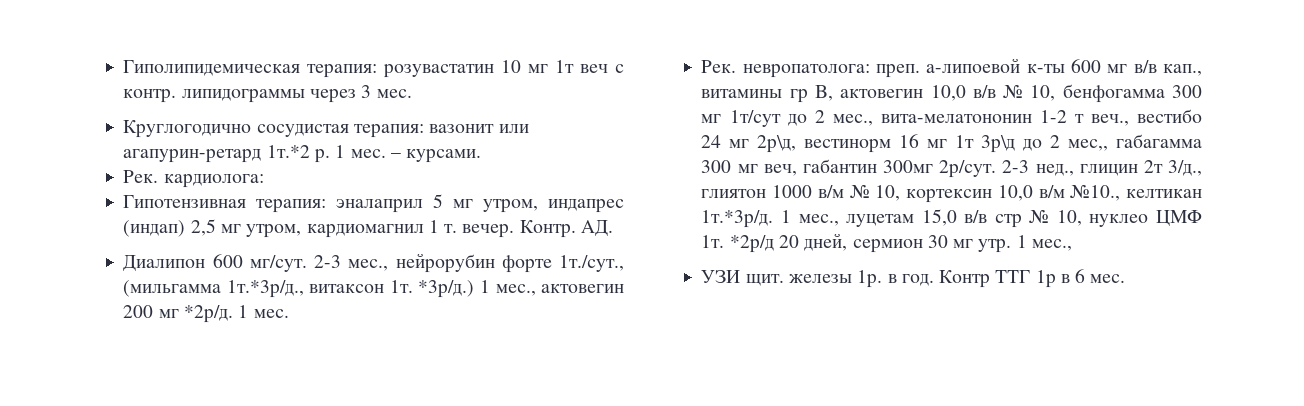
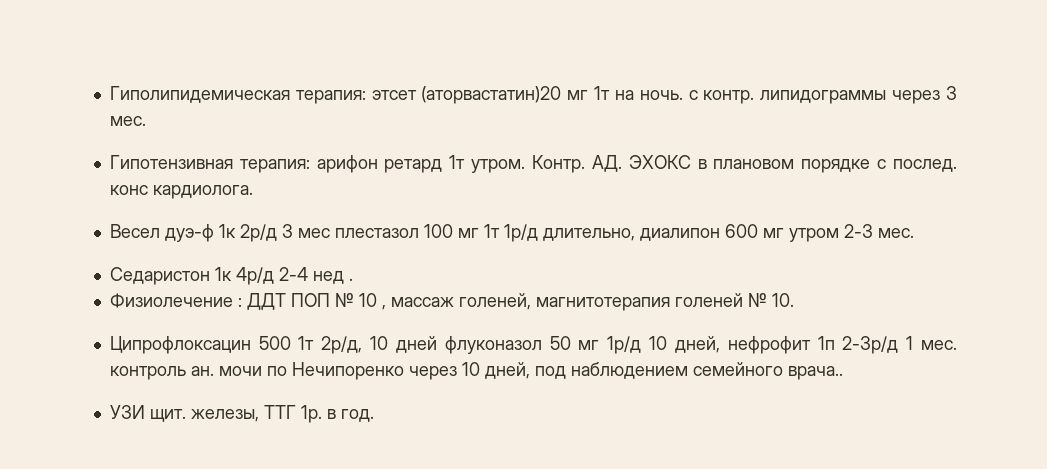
[383,60,609,78] розувастатин 10 мг 1т веч -> [371,86,683,104] этсет (аторвастатин)20 мг 1т на ночь.
[123,120,529,138] [123,145,482,163] [123,170,264,188] [123,194,624,213] [123,219,613,238] [123,253,624,273] [123,280,624,298] [123,305,289,323] [701,58,1202,78] [701,84,1203,103] [701,109,1202,127] [701,134,1202,153] [701,159,1203,178] [701,185,1202,203] [701,209,1202,228] [701,233,1072,253] Круглогодично сосудистая терапия: вазонит или агапурин-ретард 1т.*2 р. 1 мес. – курсами. // Рек. кардиолога: // Гипотензивная терапия: эналаприл 5 мг утром, индапрес (индап) 2,5 мг утром, кардиомагнил 1 т. вечер. Контр. АД. // Диалипон 600 мг/сут. 2-3 мес., нейрорубин форте 1т./сут., (мильгамма 1т.*3р/д., витаксон 1т. *3р/д.) 1 мес., актовегин 200 мг *2р/д. 1 мес. // Рек. невропатолога: преп. а-липоевой к-ты 600 мг в/в кап., витамины гр В, актовегин 10,0 в/в № 10, бенфогамма 300 мг 1т/сут до 2 мес., вита-мелатононин 1-2 т веч., вестибо 24 мг 2р\д, вестинорм 16 мг 1т 3р\д до 2 мес,, габагамма 300 мг веч, габантин 300мг 2р/сут. 2-3 нед., глицин 2т 3/д., глиятон 1000 в/м № 10, кортексин 10,0 в/м №10., келтикан 1т.*3р/д. 1 мес., луцетам 15,0 в/в стр № 10, нуклео ЦМФ 1т. *2р/д 20 дней, сермион 30 мг утр. 1 мес., -> [109,155,957,173] [109,185,253,199] [109,224,914,242] [109,267,353,285] [109,293,794,311] [109,336,958,354] [109,362,843,380] Гипотензивная терапия: арифон ретард 1т утром. Контр. АД. ЭХОКС в плановом порядке с послед. конс кардиолога. // Весел дуэ-ф 1к 2р/д 3 мес плестазол 100 мг 1т 1р/д длительно, диалипон 600 мг утром 2-3 мес. // Седаристон 1к 4р/д 2-4 нед . // Физиолечение : ДДТ ПОП № 10 , массаж голеней, магнитотерапия голеней № 10. // Ципрофлоксацин 500 1т 2р/д, 10 дней флуконазол 50 мг 1р/д 10 дней, нефрофит 1п 2-3р/д 1 мес. контроль ан. мочи по Нечипоренко через 10 дней, под наблюдением семейного врача..
[788,274,852,283] железы -> [190,405,296,422] железы, ТТГ
[939,269,1126,288] Контр ТТГ 1р в 6 мес. -> (374, 415) none

